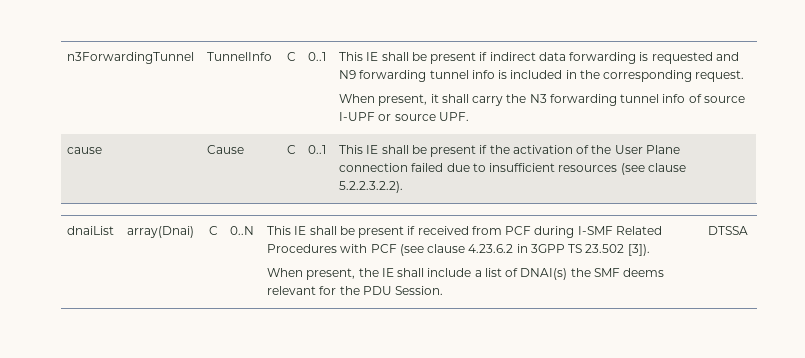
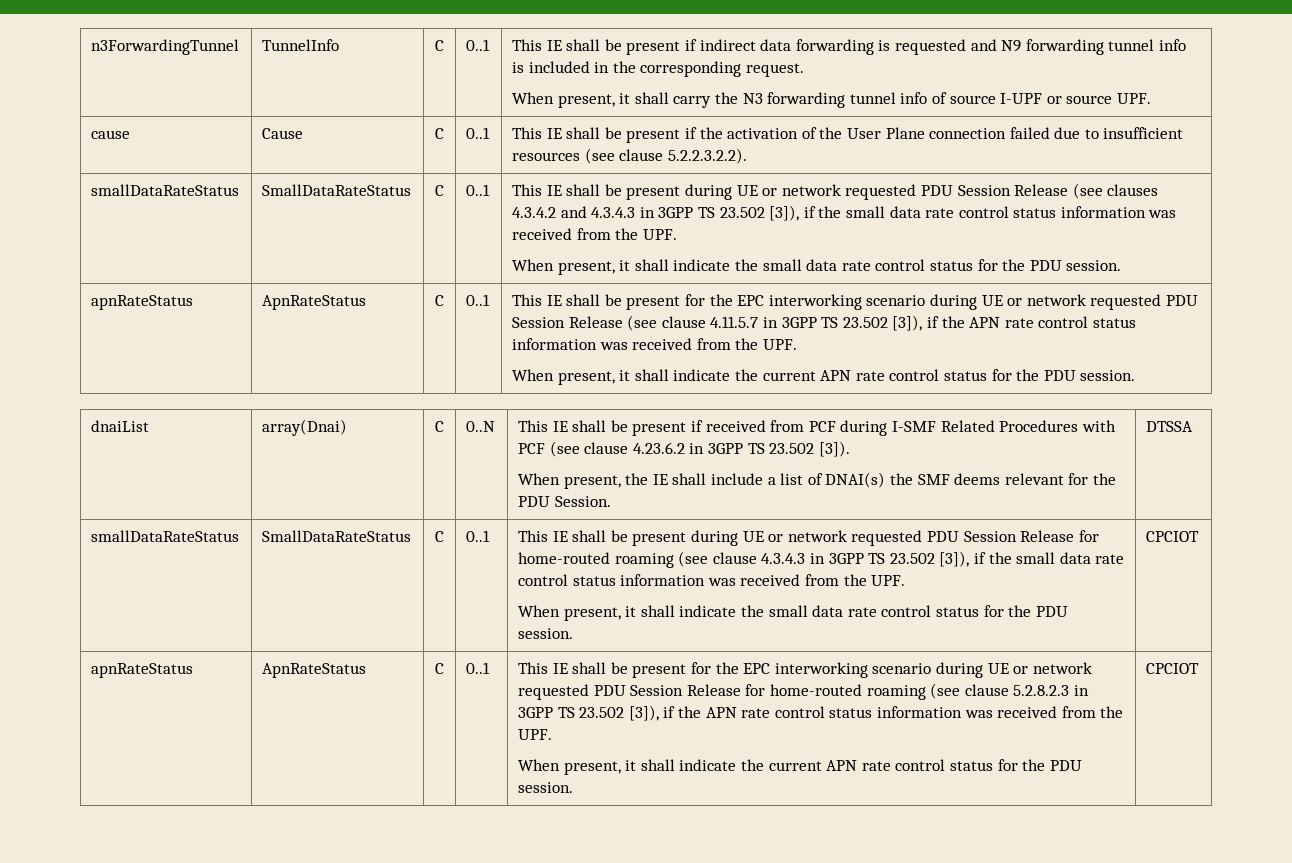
(404, 187) none -> [91,184,240,196] [262,184,412,196] [435,185,444,196] [466,184,491,196] [512,183,1159,200] [512,205,1177,221] [512,228,677,240] [512,259,1122,275] [91,295,194,310] [262,295,367,310] [435,295,444,306] [466,294,491,306] [512,294,1198,310] [512,315,1136,331] [512,338,797,350] [512,369,1136,385] // smallDataRateStatus | SmallDataRateStatus | C | 0..1 | This IE shall be present during UE or network requested PDU Session Release (see clauses 4.3.4.2 and 4.3.4.3 in 3GPP TS 23.502 [3]), if the small data rate control status information was received from the UPF. // When present, it shall indicate the small data rate control status for the PDU session. // apnRateStatus | ApnRateStatus | C | 0..1 | This IE shall be present for the EPC interworking scenario during UE or network requested PDU Session Release (see clause 4.11.5.7 in 3GPP TS 23.502 [3]), if the APN rate control status information was received from the UPF. // When present, it shall indicate the current APN rate control status for the PDU session.
(749, 230) none -> [91,530,240,542] [262,530,412,542] [435,531,444,542] [466,530,491,542] [518,530,1099,546] [518,551,1125,568] [518,574,906,586] [518,605,1068,621] [518,628,574,639] [1146,531,1200,542] [91,663,194,678] [262,663,367,678] [435,663,444,674] [466,662,491,674] [518,662,1092,678] [518,683,1089,700] [518,705,1124,721] [518,729,553,740] [518,759,1082,775] [518,782,574,793] [1146,663,1200,674] // smallDataRateStatus | SmallDataRateStatus | C | 0..1 | This IE shall be present during UE or network requested PDU Session Release for home-routed roaming (see clause 4.3.4.3 in 3GPP TS 23.502 [3]), if the small data rate control status information was received from the UPF. // When present, it shall indicate the small data rate control status for the PDU session. | CPCIOT // apnRateStatus | ApnRateStatus | C | 0..1 | This IE shall be present for the EPC interworking scenario during UE or network requested PDU Session Release for home-routed roaming (see clause 5.2.8.2.3 in 3GPP TS 23.502 [3]), if the APN rate control status information was received from the UPF. // When present, it shall indicate the current APN rate control status for the PDU session. | CPCIOT

